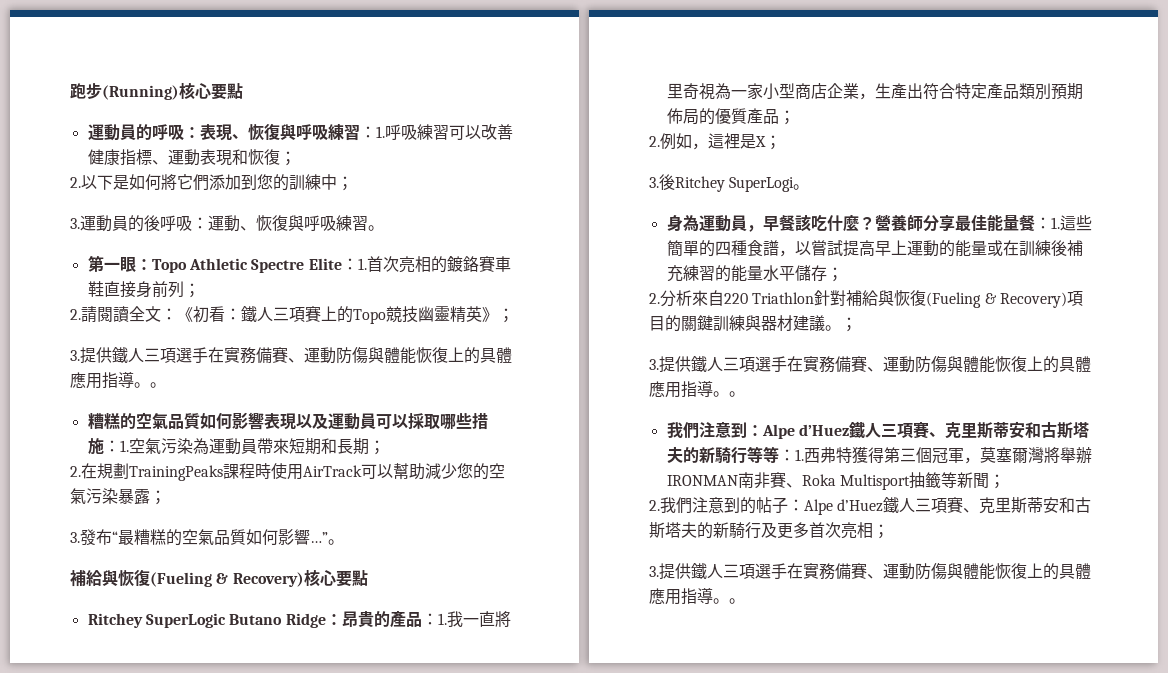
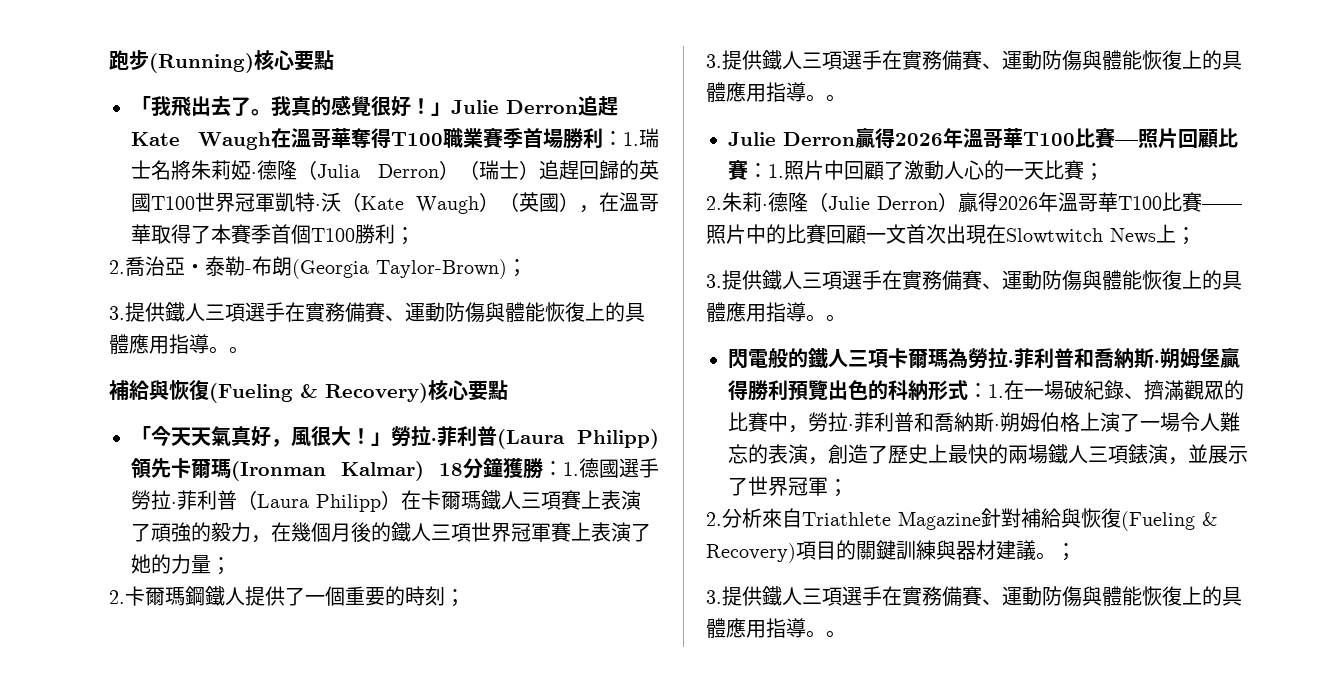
[87,123,513,141] [87,149,296,166] [70,174,353,191] [70,215,384,232] [87,255,511,273] [87,281,200,298] [70,306,498,324] 運動員的呼吸：表現、恢復與呼吸練習：1.呼吸練習可以改善健康指標、運動表現和恢復； // 2.以下是如何將它們添加到您的訓練中； // 3.運動員的後呼吸：運動、恢復與呼吸練習。 // 第一眼：Topo Athletic Spectre Elite：1.首次亮相的鍍鉻賽車鞋直接身前列； // 2.請閱讀全文：《初看：鐵人三項賽上的Topo競技幽靈精英》 -> [131,95,618,117] [131,128,659,150] [131,160,659,180] [131,192,659,214] [131,224,415,245] [109,256,507,279] 「我飛出去了。我真的感覺很好！」Julie Derron追趕Kate Waugh在溫哥華奪得T100職業賽季首場勝利：1.瑞士名將朱莉婭·德隆（Julia Derron）（瑞士）追趕回歸的英國T100世界冠軍凱特·沃（Kate Waugh）（英國），在溫哥華取得了本賽季首個T100勝利； // 2.喬治亞‧泰勒-布朗(Georgia Taylor-Brown)
[87,412,488,430] [87,438,385,455] [70,463,505,481] [70,488,166,505] [70,529,344,546] // 糟糕的空氣品質如何影響表現以及運動員可以採取哪些措施：1.空氣污染為運動員帶來短期和長期； // 2.在規劃TrainingPeaks課程時使用AirTrack可以幫助減少您的空氣污染暴露； // 3.發布“最糟糕的空氣品質如何影響…”。 -> (249, 350) none
[87,610,511,628] [666,83,1083,100] [666,108,795,125] [649,133,781,150] [649,174,810,192] [666,214,1092,232] [666,240,1083,257] [666,265,827,282] Ritchey SuperLogic Butano Ridge：昂貴的產品：1.我一直將里奇視為一家小型商店企業，生產出符合特定產品類別預期佈局的優質產品； // 2.例如，這裡是X； // 3.後Ritchey SuperLogi。 // 身為運動員，早餐該吃什麼？營養師分享最佳能量餐：1.這些簡單的四種食譜，以嘗試提高早上運動的能量或在訓練後補充練習的能量水平儲存 -> [131,426,659,449] [131,458,659,481] [131,490,641,512] [131,522,651,543] [131,554,231,575] [109,586,465,607] [706,50,1242,71] [706,82,846,102] [728,128,1238,148] [728,160,1104,181] [706,192,1242,213] [706,224,1196,245] [706,270,1242,291] [706,302,846,322] [728,348,1240,369] [728,380,1244,401] [728,412,1240,433] [728,444,1248,465] [728,476,828,496] 「今天天氣真好，風很大！」勞拉·菲利普(Laura Philipp)領先卡爾瑪(Ironman Kalmar) 18分鐘獲勝：1.德國選手勞拉·菲利普（Laura Philipp）在卡爾瑪鐵人三項賽上表演了頑強的毅力，在幾個月後的鐵人三項世界冠軍賽上表演了她的力量； // 2.卡爾瑪鋼鐵人提供了一個重要的時刻； // 3.提供鐵人三項選手在實務備賽、運動防傷與體能恢復上的具體應用指導。。 // Julie Derron贏得2026年溫哥華T100比賽—照片回顧比賽：1.照片中回顧了激動人心的一天比賽； // 2.朱莉·德隆（Julie Derron）贏得2026年溫哥華T100比賽——照片中的比賽回顧一文首次出現在Slowtwitch News上； // 3.提供鐵人三項選手在實務備賽、運動防傷與體能恢復上的具體應用指導。。 // 閃電般的鐵人三項卡爾瑪為勞拉·菲利普和喬納斯·朔姆堡贏得勝利預覽出色的科納形式：1.在一場破紀錄、擠滿觀眾的比賽中，勞拉·菲利普和喬納斯·朔姆伯格上演了一場令人難忘的表演，創造了歷史上最快的兩場鐵人三項錶演，並展示了世界冠軍
[724,292,815,304] 220 Triathlon -> [802,511,981,530] Triathlete Magazine
[666,421,1089,439] [666,446,1092,464] [666,472,1005,490] [649,497,1092,515] [649,522,889,539] [649,563,1091,580] [649,587,745,605] // 我們注意到：Alpe d’Huez鐵人三項賽、克里斯蒂安和古斯塔夫的新騎行等等：1.西弗特獲得第三個冠軍，莫塞爾灣將舉辦IRONMAN南非賽、Roka Multisport抽籤等新聞； // 2.我們注意到的帖子：Alpe d’Huez鐵人三項賽、克里斯蒂安和古斯塔夫的新騎行及更多首次亮相； // 3.提供鐵人三項選手在實務備賽、運動防傷與體能恢復上的具體應用指導。。 -> (846, 634) none

